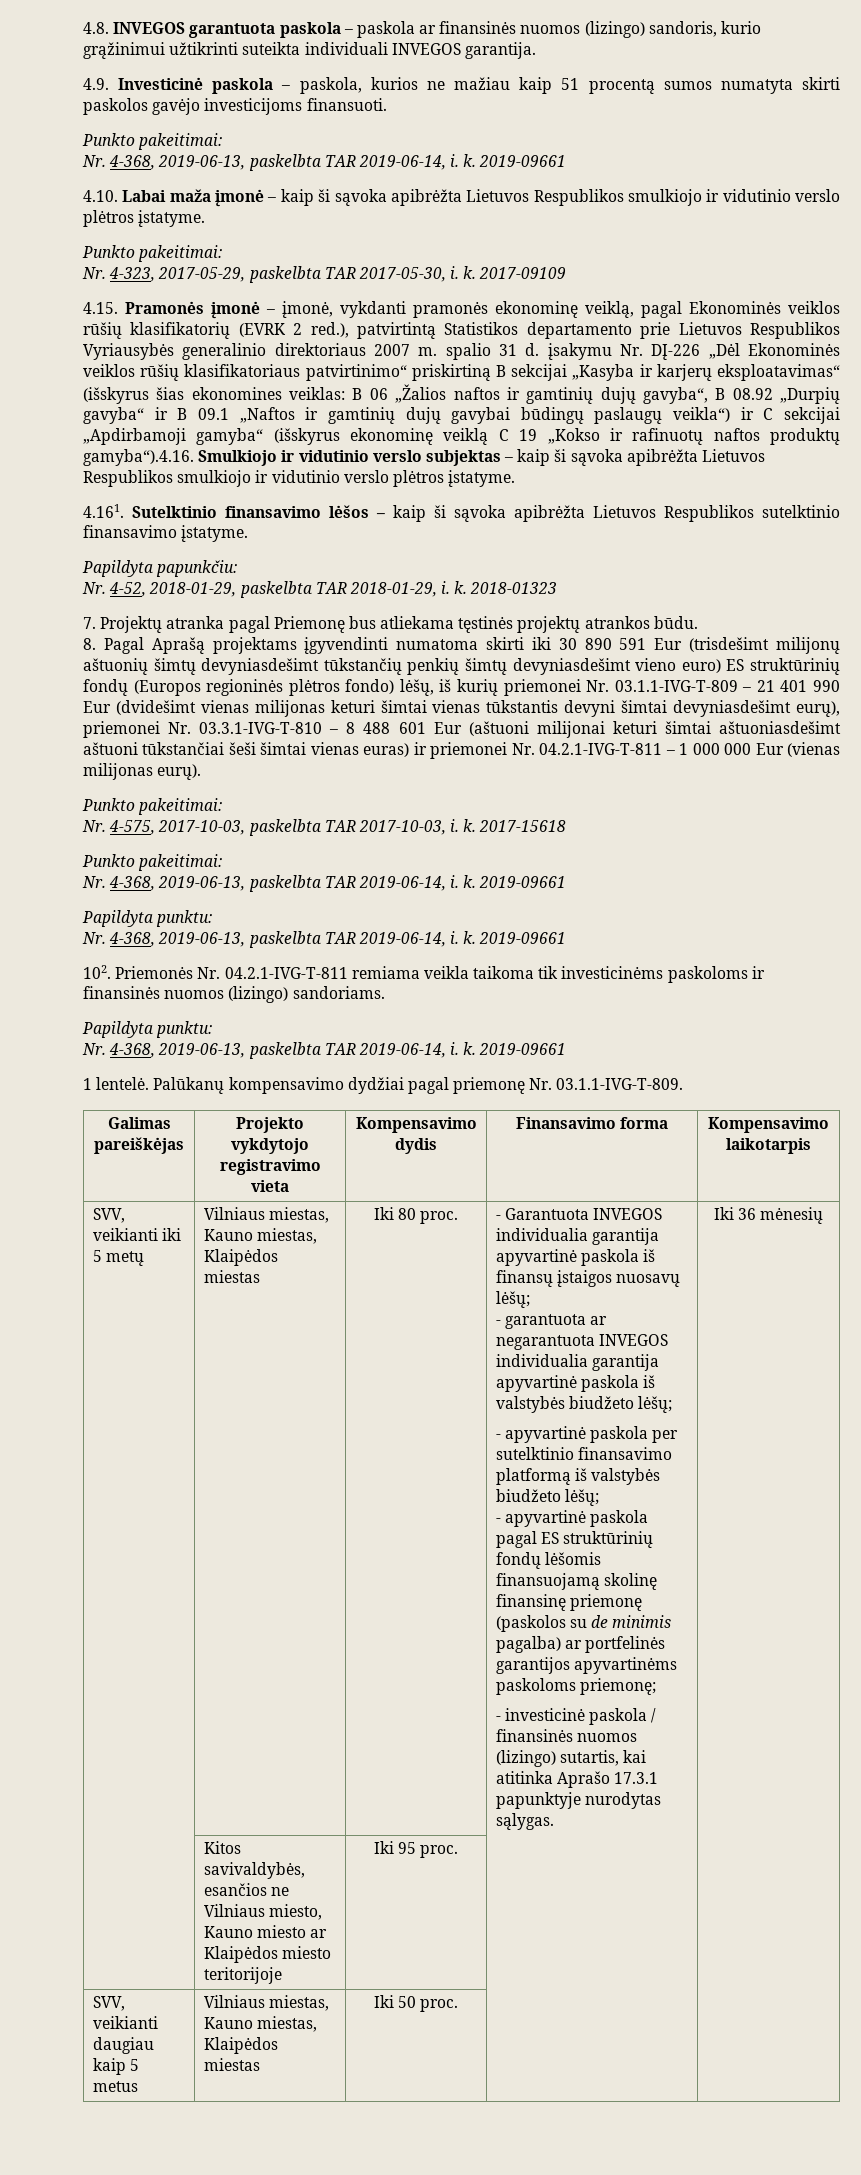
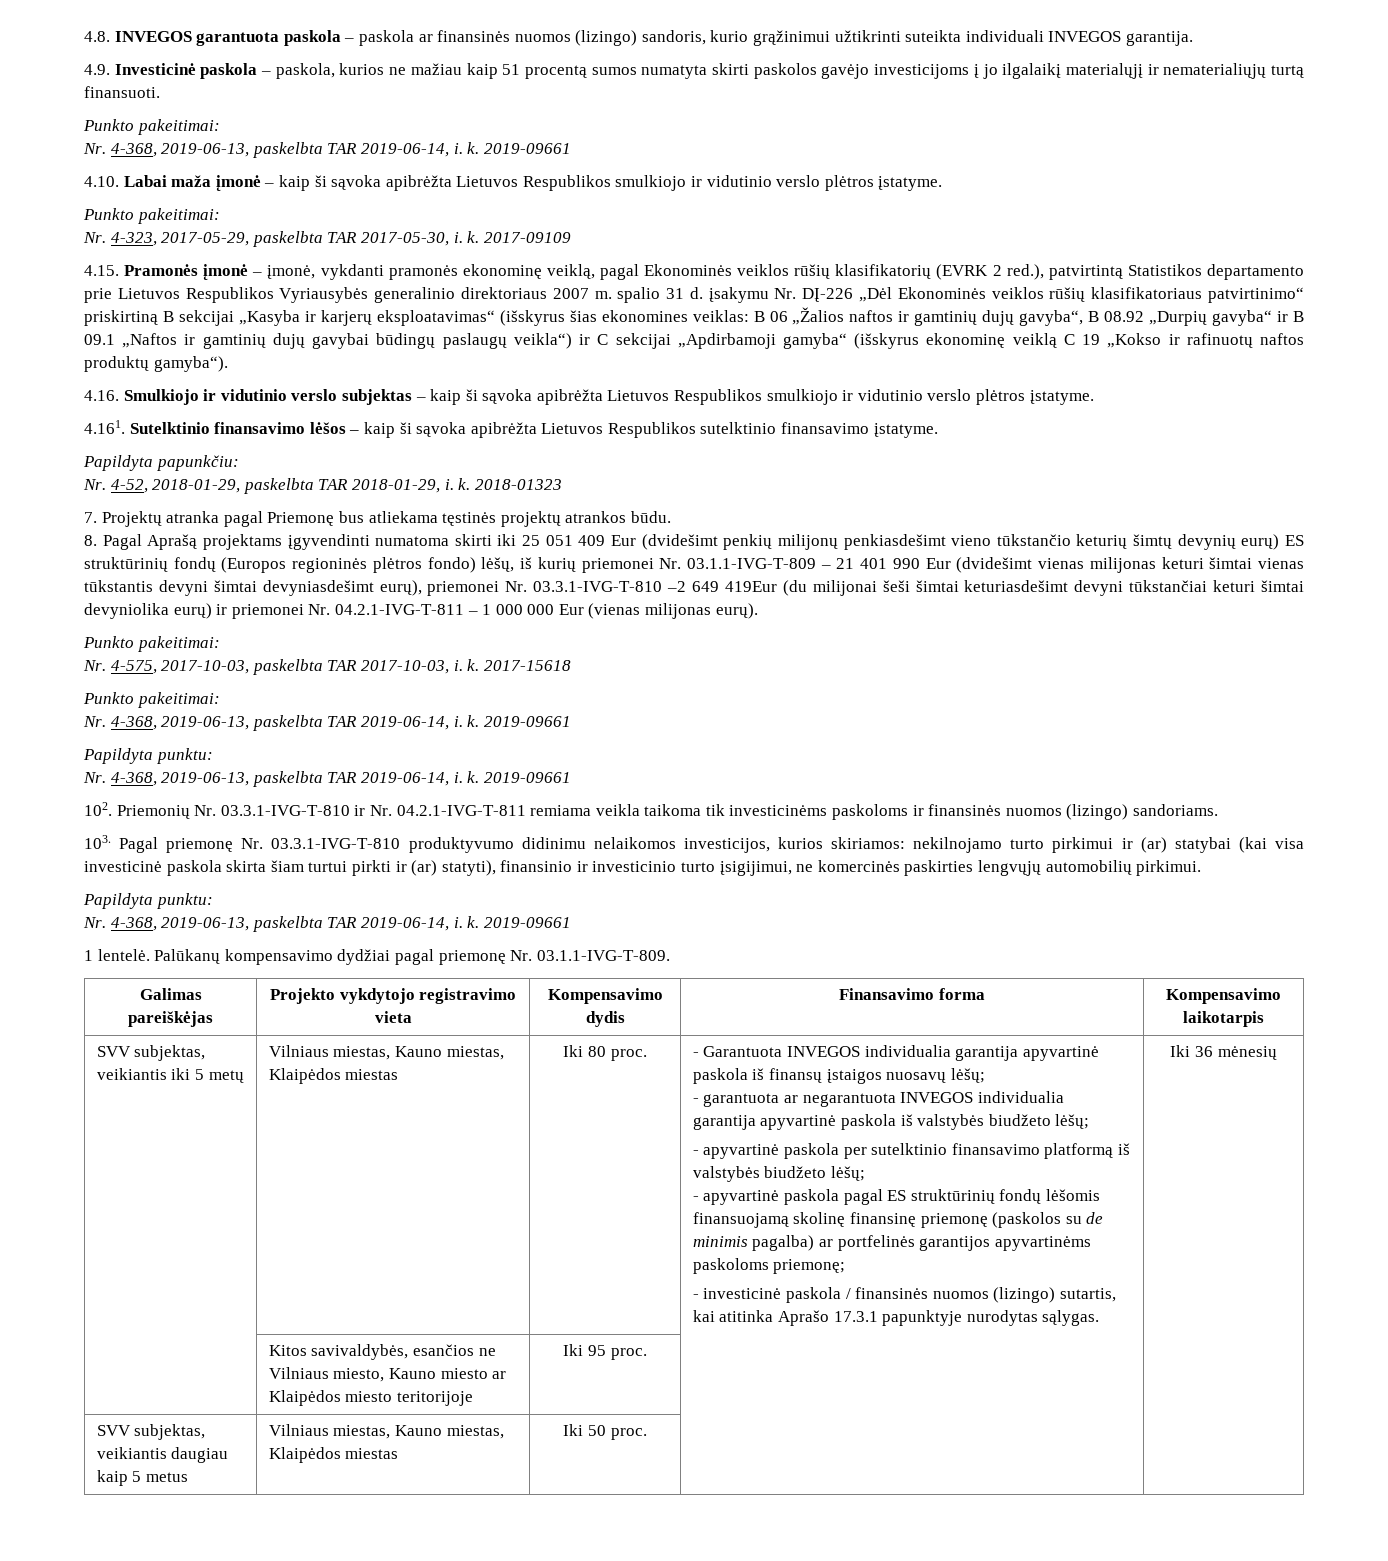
(303, 106) none -> [973,63,1304,79] į jo ilgalaikį materialųjį ir nematerialiųjų turtą
[83,449,194,466] gamyba“).4.16. -> [153,356,228,372] [84,390,119,401] gamyba“). // 4.16.
[558,637,840,654] [83,658,721,675] 30 890 591 Eur (trisdešimt milijonų aštuonių šimtų devyniasdešimt tūkstančių penkių šimtų devyniasdešimt vieno euro) -> [522,534,1280,550] 25 051 409 Eur (dvidešimt penkių milijonų penkiasdešimt vieno tūkstančio keturių šimtų devynių eurų)
[329,721,841,738] [83,742,410,757] – 8 488 601 Eur (aštuoni milijonai keturi šimtai aštuoniasdešimt aštuoni tūkstančiai šeši šimtai vienas euras) -> [667,580,1305,596] [84,603,212,619] –2 649 419Eur (du milijonai šeši šimtai keturiasdešimt devyni tūkstančiai keturi šimtai devyniolika eurų)
[115,966,194,979] Priemonės -> [116,805,366,819] Priemonių Nr. 03.3.1-IVG-T-810 ir
(385, 992) none -> [84,835,1304,853] [84,860,1202,876] // 103. Pagal priemonę Nr. 03.3.1-IVG-T-810 produktyvumo didinimu nelaikomos investicijos, kurios skiriamos: nekilnojamo turto pirkimui ir (ar) statybai (kai visa investicinė paskola skirta šiam turtui pirkti ir (ar) statyti), finansinio ir investicinio turto įsigijimui, ne komercinės paskirties lengvųjų automobilių pirkimui.
[92,1208,125,1223] [92,1228,158,1241] SVV, veikianti -> [96,1045,206,1061] [96,1068,167,1080] SVV subjektas, veikiantis
[92,1996,125,2011] [92,2016,158,2029] SVV, veikianti -> [96,1424,206,1440] [96,1447,167,1459] SVV subjektas, veikiantis

